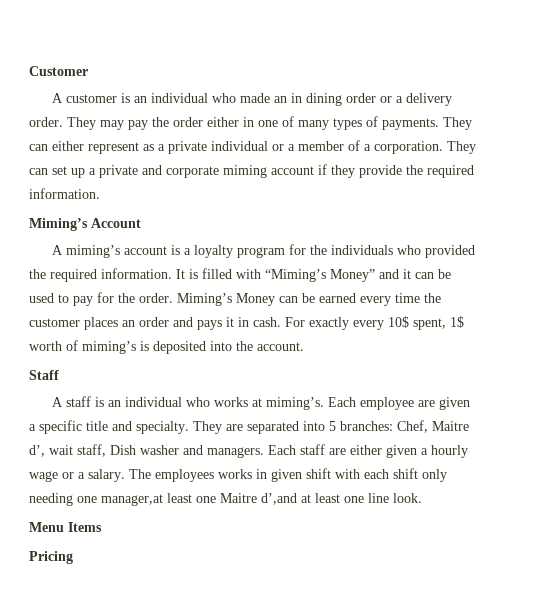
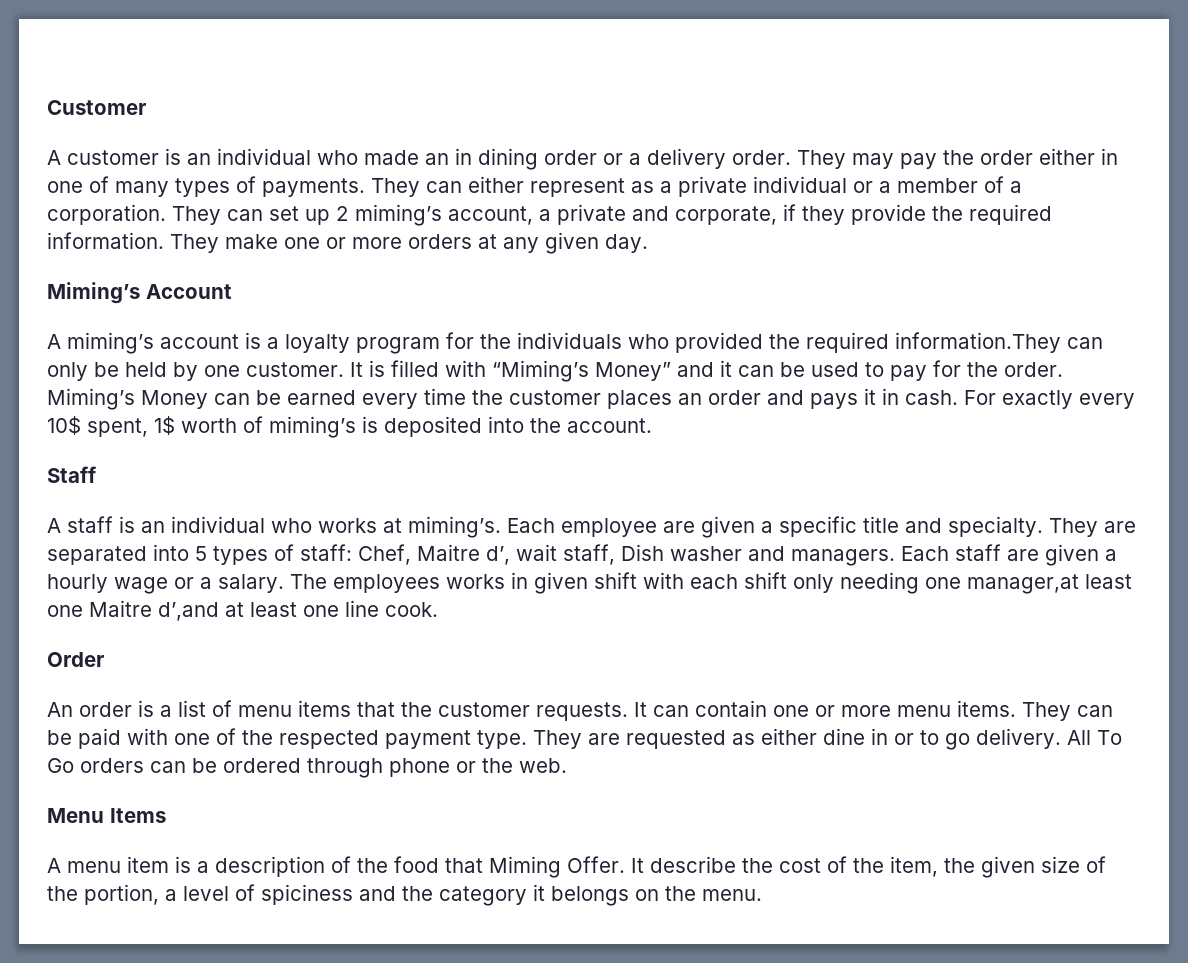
[89,165,314,178] a private and corporate miming account -> [336,204,777,226] 2 miming’s account, a private and corporate,
(100, 193) none -> [170,232,648,254] They make one or more orders at any given day.
[101,268,172,279] information. -> [895,332,1103,353] [47,362,344,381] information.They can only be held by one customer.
[340,421,393,431] branches: -> [213,544,352,565] types of staff:
[350,445,382,455] either -> (1039, 555) none
[393,493,422,503] [29,522,102,532] [29,551,73,564] look. // Menu Items // Pricing -> [385,602,438,617] [47,652,104,667] [47,700,1113,721] [47,728,1122,750] [47,758,567,778] [47,808,166,823] [47,856,1106,878] [47,884,762,906] cook. // Order // An order is a list of menu items that the customer requests. It can contain one or more menu items. They can be paid with one of the respected payment type. They are requested as either dine in or to go delivery. All To Go orders can be ordered through phone or the web. // Menu Items // A menu item is a description of the food that Miming Offer. It describe the cost of the item, the given size of the portion, a level of spiciness and the category it belongs on the menu.

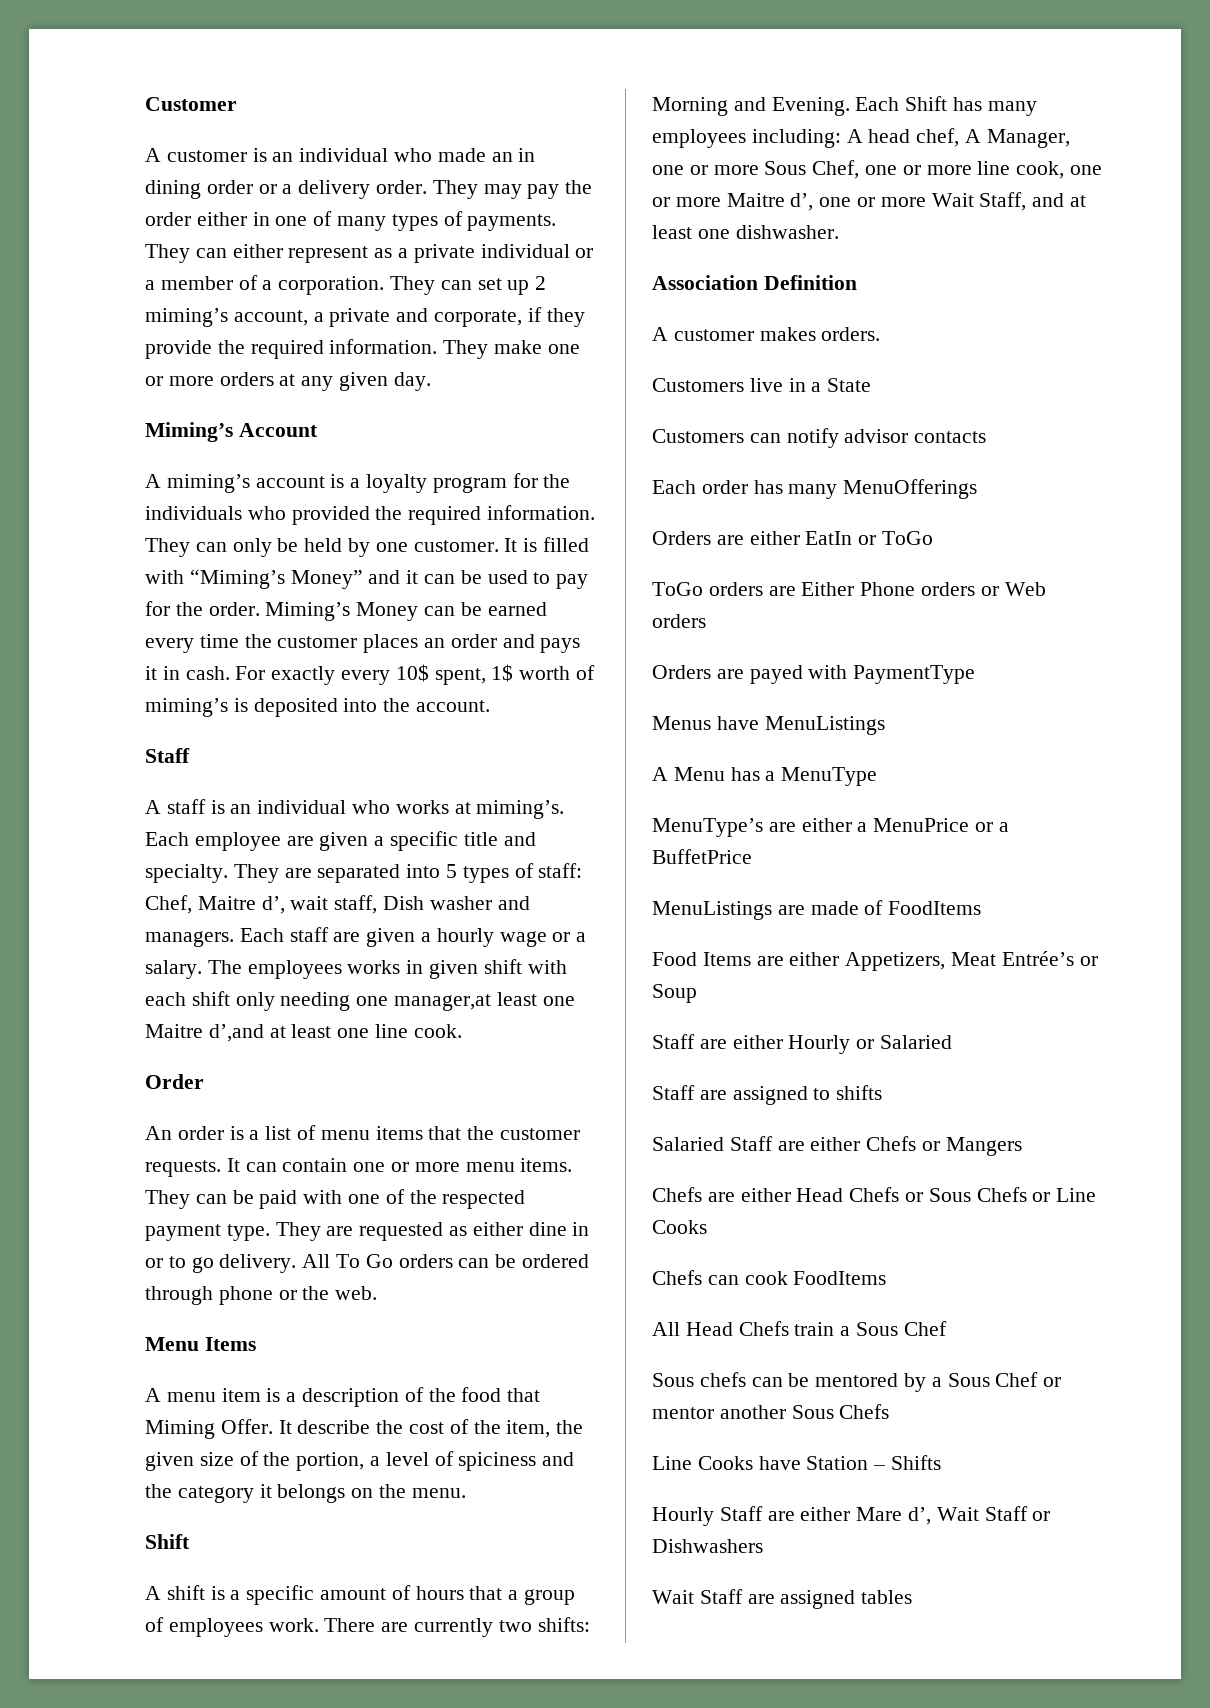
[895,332,1061,353] information.They -> [487,505,596,520] [145,538,190,557] information. They
(762, 895) none -> [145,1534,190,1549] [145,1585,576,1605] [145,1617,590,1637] [652,96,1037,116] [652,128,1070,148] [652,160,1103,179] [652,192,1087,211] [652,225,839,239] [652,275,857,290] [652,327,881,341] [652,378,872,392] [652,428,987,448] [652,479,978,499] [652,531,934,545] [652,582,1046,596] [652,614,706,628] [652,665,976,684] [652,716,885,735] [652,767,878,786] [652,818,1009,837] [652,849,752,864] [652,900,982,920] [652,951,1098,971] [652,984,697,1003] [652,1034,953,1054] [652,1085,883,1105] [652,1136,1022,1156] [652,1187,1097,1202] [652,1220,707,1234] [652,1270,887,1285] [652,1321,947,1336] [652,1372,1062,1392] [652,1404,890,1419] [652,1455,942,1470] [652,1506,1051,1526] [652,1539,763,1553] [652,1589,913,1609] // Shift // A shift is a specific amount of hours that a group of employees work. There are currently two shifts: Morning and Evening. Each Shift has many employees including: A head chef, A Manager, one or more Sous Chef, one or more line cook, one or more Maitre d’, one or more Wait Staff, and at least one dishwasher. // Association Definition // A customer makes orders. // Customers live in a State // Customers can notify advisor contacts // Each order has many MenuOfferings // Orders are either EatIn or ToGo // ToGo orders are Either Phone orders or Web orders // Orders are payed with PaymentType // Menus have MenuListings // A Menu has a MenuType // MenuType’s are either a MenuPrice or a BuffetPrice // MenuListings are made of FoodItems // Food Items are either Appetizers, Meat Entrée’s or Soup // Staff are either Hourly or Salaried // Staff are assigned to shifts // Salaried Staff are either Chefs or Mangers // Chefs are either Head Chefs or Sous Chefs or Line Cooks // Chefs can cook FoodItems // All Head Chefs train a Sous Chef // Sous chefs can be mentored by a Sous Chef or mentor another Sous Chefs // Line Cooks have Station – Shifts // Hourly Staff are either Mare d’, Wait Staff or Dishwashers // Wait Staff are assigned tables

